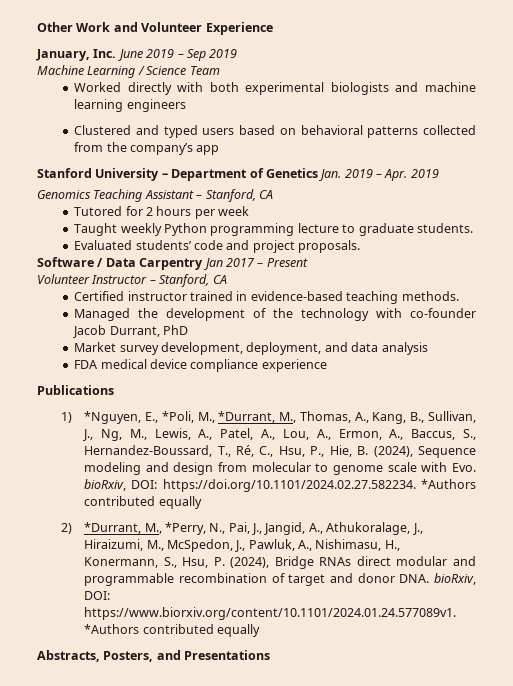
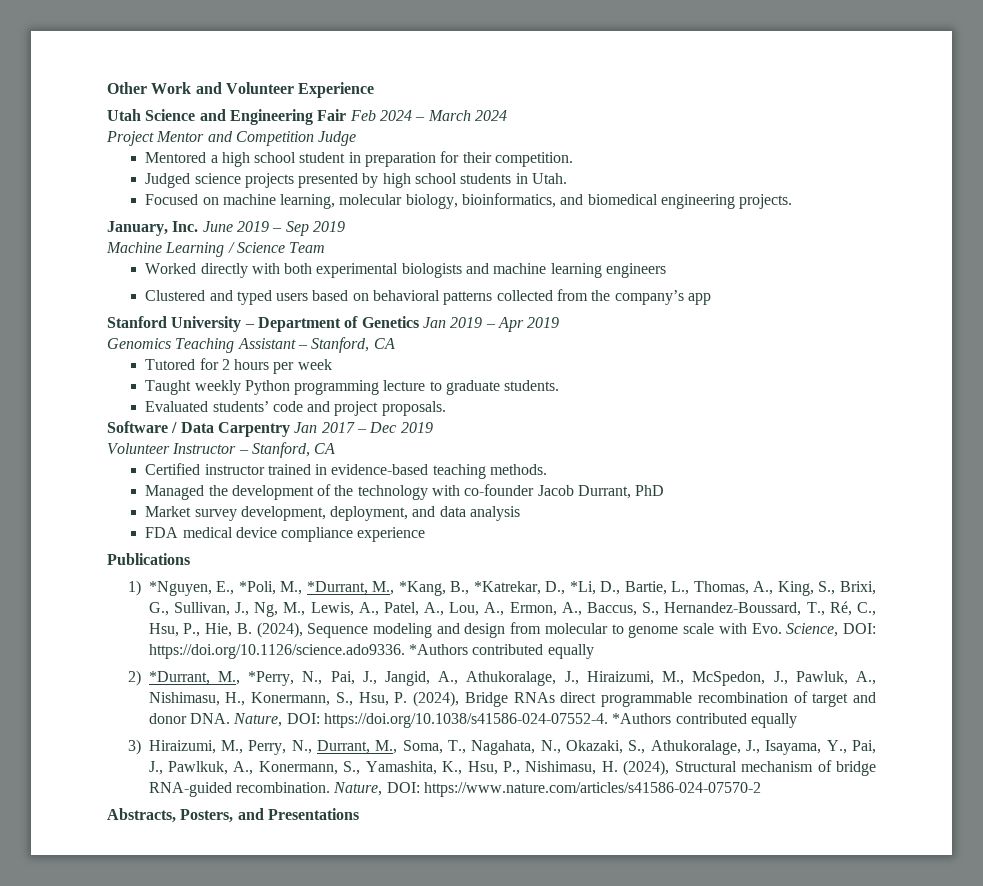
(273, 28) none -> [107,109,507,125] [106,131,357,146] [145,151,574,167] [145,173,568,188] [145,193,793,209] // Utah Science and Engineering Fair Feb 2024 – March 2024 // Project Mentor and Competition Judge // Mentored a high school student in preparation for their competition. // Judged science projects presented by high school students in Utah. // Focused on machine learning, molecular biology, bioinformatics, and biomedical engineering projects.
[319,169,408,181] Jan. 2019 – Apr. -> [422,317,524,332] Jan 2019 – Apr
[266,258,308,267] Present -> [369,422,433,433] Dec 2019
[299,411,425,424] Thomas, A., Kang, B., -> [398,581,877,596] [148,602,169,616] *Kang, B., *Katrekar, D., *Li, D., Bartie, L., Thomas, A., King, S., Brixi, G.,
[84,479,416,492] bioRxiv, DOI: https://doi.org/10.1101/2024.02.27.582234. -> [786,623,876,637] [148,644,405,659] Science, DOI: https://doi.org/10.1126/science.ado9336.
[396,556,476,566] modular and -> (597, 697) none
[434,573,476,585] [84,591,111,600] [84,607,457,620] [84,624,260,637] bioRxiv, DOI: https://www.biorxiv.org/content/10.1101/2024.01.24.577089v1. *Authors contributed equally -> [233,713,797,728] [127,739,876,755] [148,760,876,776] [148,782,761,797] Nature, DOI: https://doi.org/10.1038/s41586-024-07552-4. *Authors contributed equally // 3) Hiraizumi, M., Perry, N., Durrant, M., Soma, T., Nagahata, N., Okazaki, S., Athukoralage, J., Isayama, Y., Pai, J., Pawlkuk, A., Konermann, S., Yamashita, K., Hsu, P., Nishimasu, H. (2024), Structural mechanism of bridge RNA-guided recombination. Nature, DOI: https://www.nature.com/articles/s41586-024-07570-2

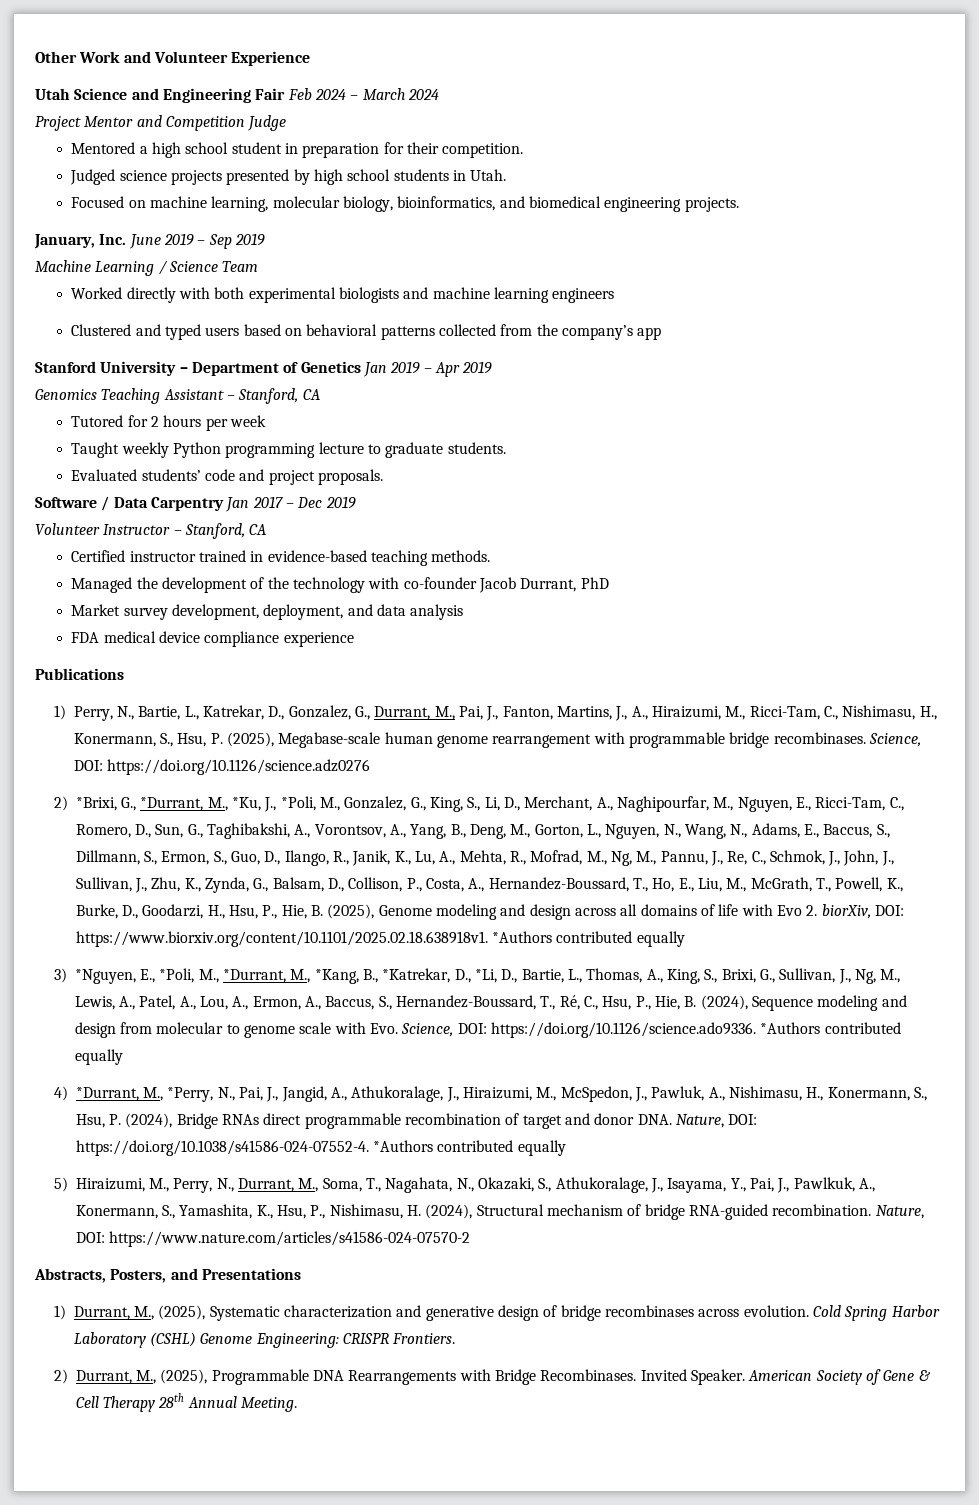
(141, 588) none -> [73,705,937,721] [73,732,921,748] [73,759,371,775] [53,796,904,812] [75,823,890,839] [75,850,894,866] [75,877,903,893] [75,904,904,920] [75,931,685,947] [53,968,67,983] Perry, N., Bartie, L., Katrekar, D., Gonzalez, G., Durrant, M., Pai, J., Fanton, Martins, J., A., Hiraizumi, M., Ricci-Tam, C., Nishimasu, H., Konermann, S., Hsu, P. (2025), Megabase-scale human genome rearrangement with programmable bridge recombinases. Science, DOI: https://doi.org/10.1126/science.adz0276 // 2) *Brixi, G., *Durrant, M., *Ku, J., *Poli, M., Gonzalez, G., King, S., Li, D., Merchant, A., Naghipourfar, M., Nguyen, E., Ricci-Tam, C., Romero, D., Sun, G., Taghibakshi, A., Vorontsov, A., Yang, B., Deng, M., Gorton, L., Nguyen, N., Wang, N., Adams, E., Baccus, S., Dillmann, S., Ermon, S., Guo, D., Ilango, R., Janik, K., Lu, A., Mehta, R., Mofrad, M., Ng, M., Pannu, J., Re, C., Schmok, J., John, J., Sullivan, J., Zhu, K., Zynda, G., Balsam, D., Collison, P., Costa, A., Hernandez-Boussard, T., Ho, E., Liu, M., McGrath, T., Powell, K., Burke, D., Goodarzi, H., Hsu, P., Hie, B. (2025), Genome modeling and design across all domains of life with Evo 2. biorXiv, DOI: https://www.biorxiv.org/content/10.1101/2025.02.18.638918v1. *Authors contributed equally // 3)
[127,670,141,686] 2) -> [53,1086,68,1101] 4)
[127,739,141,755] 3) -> [53,1177,68,1192] 5)
(359, 814) none -> [53,1305,940,1321] [73,1332,456,1348] [53,1369,931,1385] [75,1393,298,1412] // 1) Durrant, M., (2025), Systematic characterization and generative design of bridge recombinases across evolution. Cold Spring Harbor Laboratory (CSHL) Genome Engineering: CRISPR Frontiers. // 2) Durrant, M., (2025), Programmable DNA Rearrangements with Bridge Recombinases. Invited Speaker. American Society of Gene & Cell Therapy 28th Annual Meeting.

